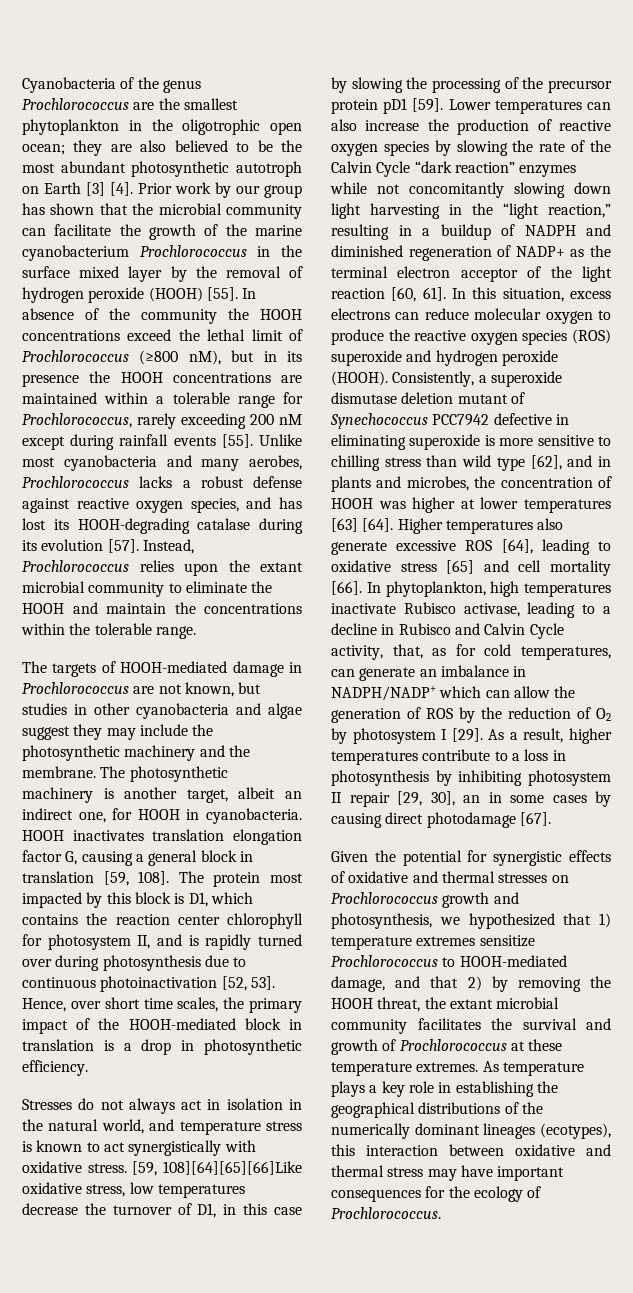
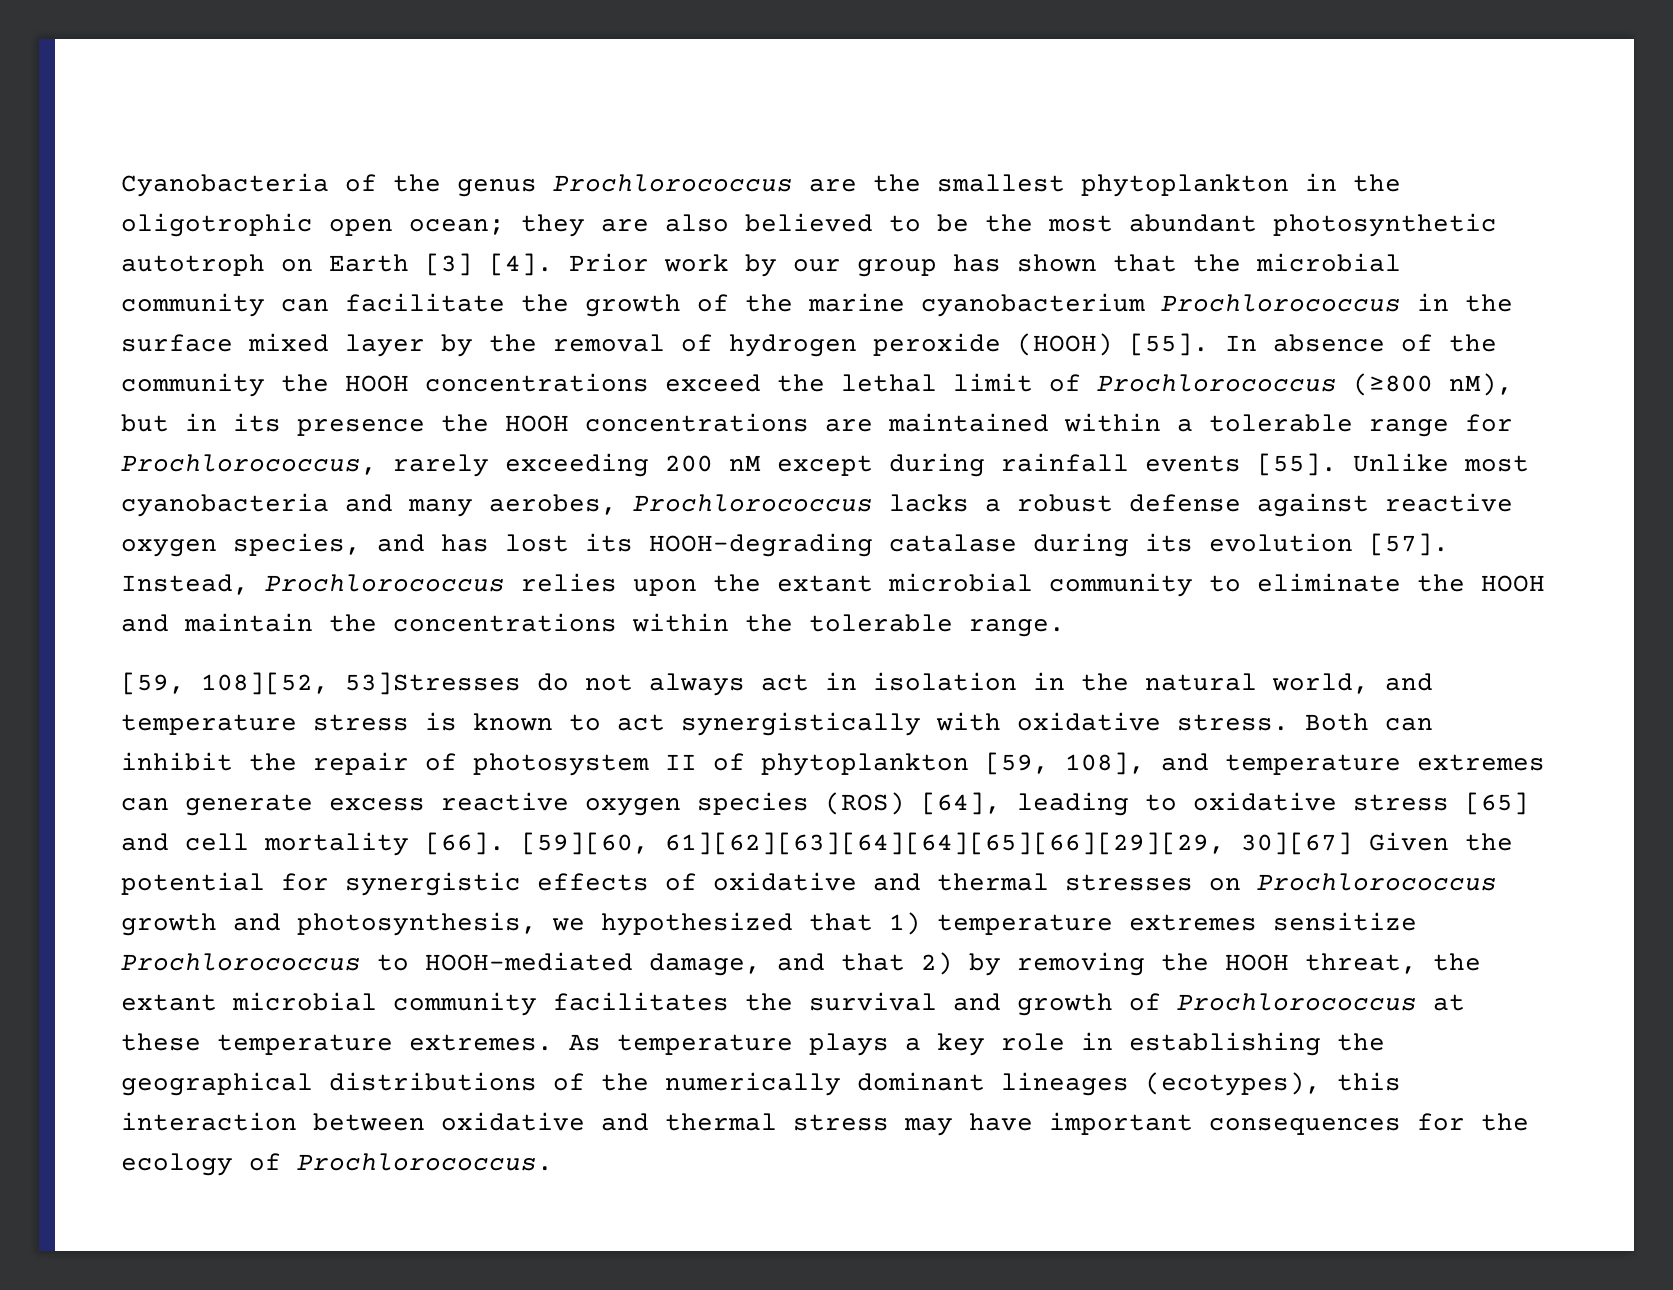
[22,661,302,677] [22,682,262,697] [22,703,302,719] [22,724,214,740] [22,745,250,761] [22,766,228,782] [22,787,302,803] [22,808,302,824] [22,829,302,845] [22,850,253,866] [22,871,303,887] [22,892,253,908] [22,913,303,929] [22,934,302,950] [22,955,247,971] [22,976,275,992] [22,997,302,1013] [22,1018,302,1034] [22,1039,302,1055] [22,1060,88,1076] [22,1099,72,1110] The targets of HOOH-mediated damage in Prochlorococcus are not known, but studies in other cyanobacteria and algae suggest they may include the photosynthetic machinery and the membrane. The photosynthetic machinery is another target, albeit an indirect one, for HOOH in cyanobacteria. HOOH inactivates translation elongation factor G, causing a general block in translation [59, 108]. The protein most impacted by this block is D1, which contains the reaction center chlorophyll for photosystem II, and is rapidly turned over during photosynthesis due to continuous photoinactivation [52, 53]. Hence, over short time scales, the primary impact of the HOOH-mediated block in translation is a drop in photosynthetic efficiency. // Stresses -> [121,672,521,695] [59, 108][52, 53]Stresses
[132,1161,302,1176] [22,1182,245,1198] [22,1203,302,1218] [331,77,612,93] [331,98,611,114] [331,119,611,135] [331,140,611,156] [331,161,577,177] [330,182,611,198] [331,203,611,219] [331,224,611,240] [331,245,611,261] [331,266,612,282] [331,287,611,302] [331,308,611,324] [331,329,611,345] [331,350,558,366] [331,371,562,387] [331,392,525,404] [330,413,569,429] [331,434,611,450] [331,455,611,471] [331,476,612,492] [331,497,611,513] [331,518,564,534] [331,540,493,555] [59, 108][64][65][66]Like oxidative stress, low temperatures decrease the turnover of D1, in this case by slowing the processing of the precursor protein pD1 [59]. Lower temperatures can also increase the production of reactive oxygen species by slowing the rate of the Calvin Cycle “dark reaction” enzymes while not concomitantly slowing down light harvesting in the “light reaction,” resulting in a buildup of NADPH and diminished regeneration of NADP+ as the terminal electron acceptor of the light reaction [60, 61]. In this situation, excess electrons can reduce molecular oxygen to produce the reactive oxygen species (ROS) superoxide and hydrogen peroxide (HOOH). Consistently, a superoxide dismutase deletion mutant of Synechococcus PCC7942 defective in eliminating superoxide is more sensitive to chilling stress than wild type [62], and in plants and microbes, the concentration of HOOH was higher at lower temperatures [63] [64]. Higher temperatures also generate excessive ROS -> [1305,713,1433,731] [121,752,1545,776] [121,792,905,816] Both can inhibit the repair of photosystem II of phytoplankton [59, 108], and temperature extremes can generate excess reactive oxygen species (ROS)
[366,581,611,597] [331,602,611,618] [331,623,564,639] [331,644,611,660] [331,665,527,681] [331,686,576,701] [331,707,611,723] [331,728,612,744] [331,749,566,765] [331,770,611,786] [331,791,611,807] [331,812,551,828] In phytoplankton, high temperatures inactivate Rubisco activase, leading to a decline in Rubisco and Calvin Cycle activity, that, as for cold temperatures, can generate an imbalance in NADPH/NADP+ which can allow the generation of ROS by the reduction of O2 by photosystem I [29]. As a result, higher temperatures contribute to a loss in photosynthesis by inhibiting photosystem II repair [29, 30], an in some cases by causing direct photodamage [67]. // -> [521,832,1353,855] [59][60, 61][62][63][64][64][65][66][29][29, 30][67]

